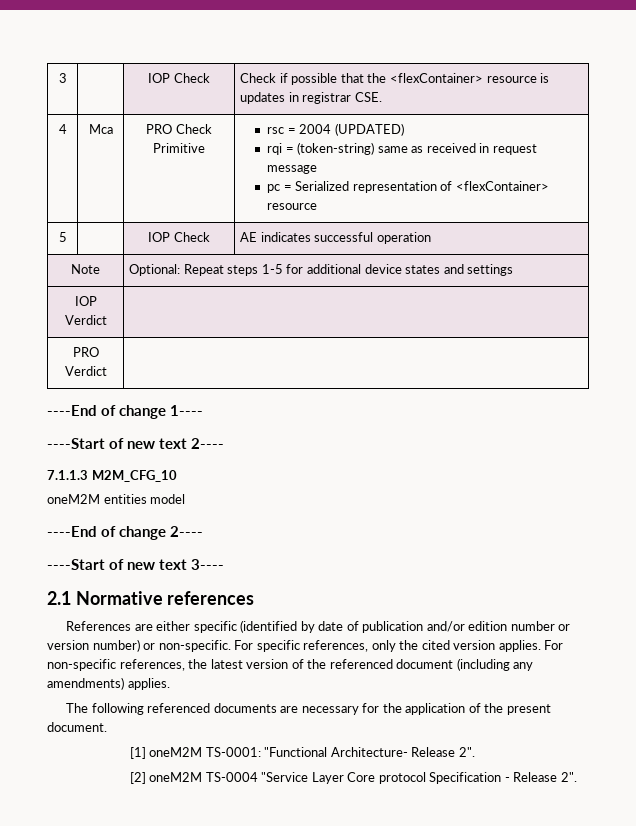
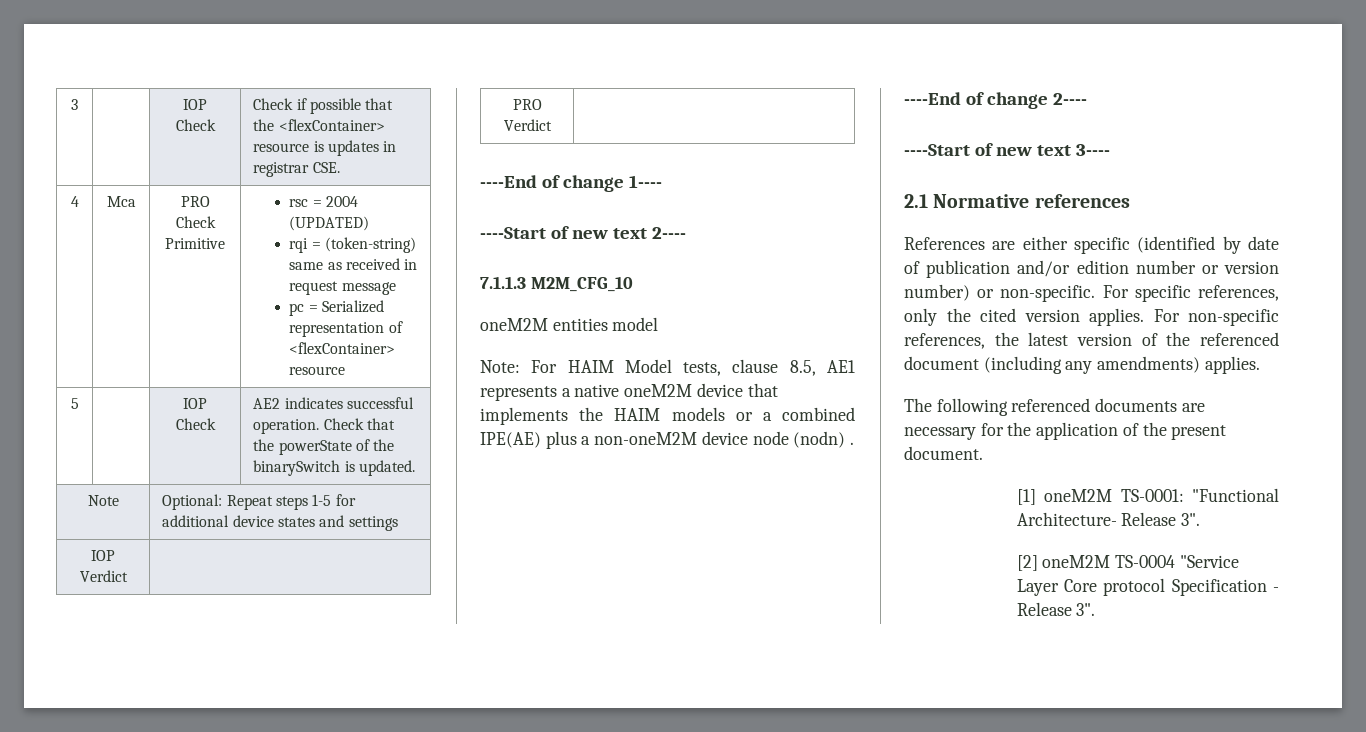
[240,232,258,242] AE -> [253,398,281,409] AE2
[376,232,431,244] operation -> [253,418,396,434] [253,439,395,455] [253,460,416,476] operation. Check that the powerState of the binarySwitch is updated.
(186, 499) none -> [480,359,855,376] [480,383,778,401] [480,407,855,425] [480,431,855,449] // Note: For HAIM Model tests, clause 8.5, AE1 represents a native oneM2M device that implements the HAIM models or a combined IPE(AE) plus a non-oneM2M device node (nodn) .
[458,747,475,757] 2". -> [1180,513,1200,526] 3".
[560,772,577,782] 2". -> [1076,603,1096,616] 3".

